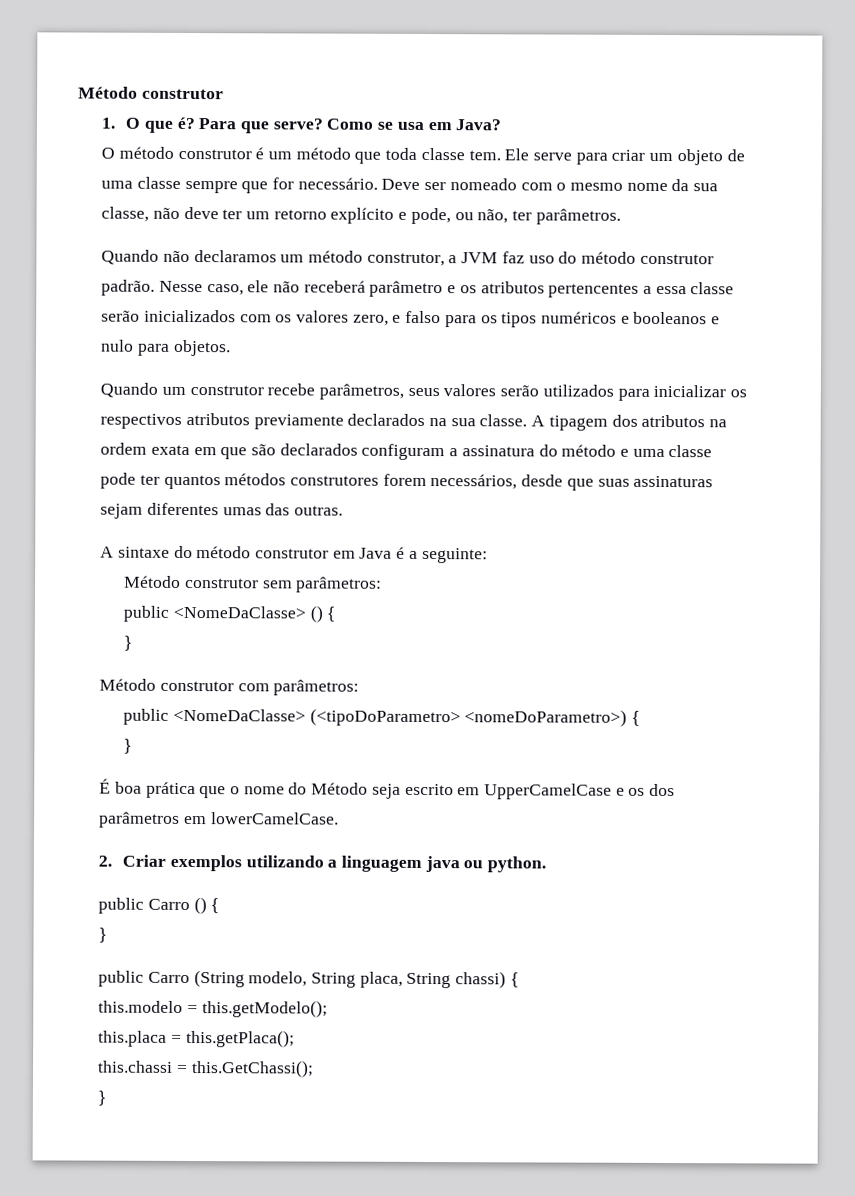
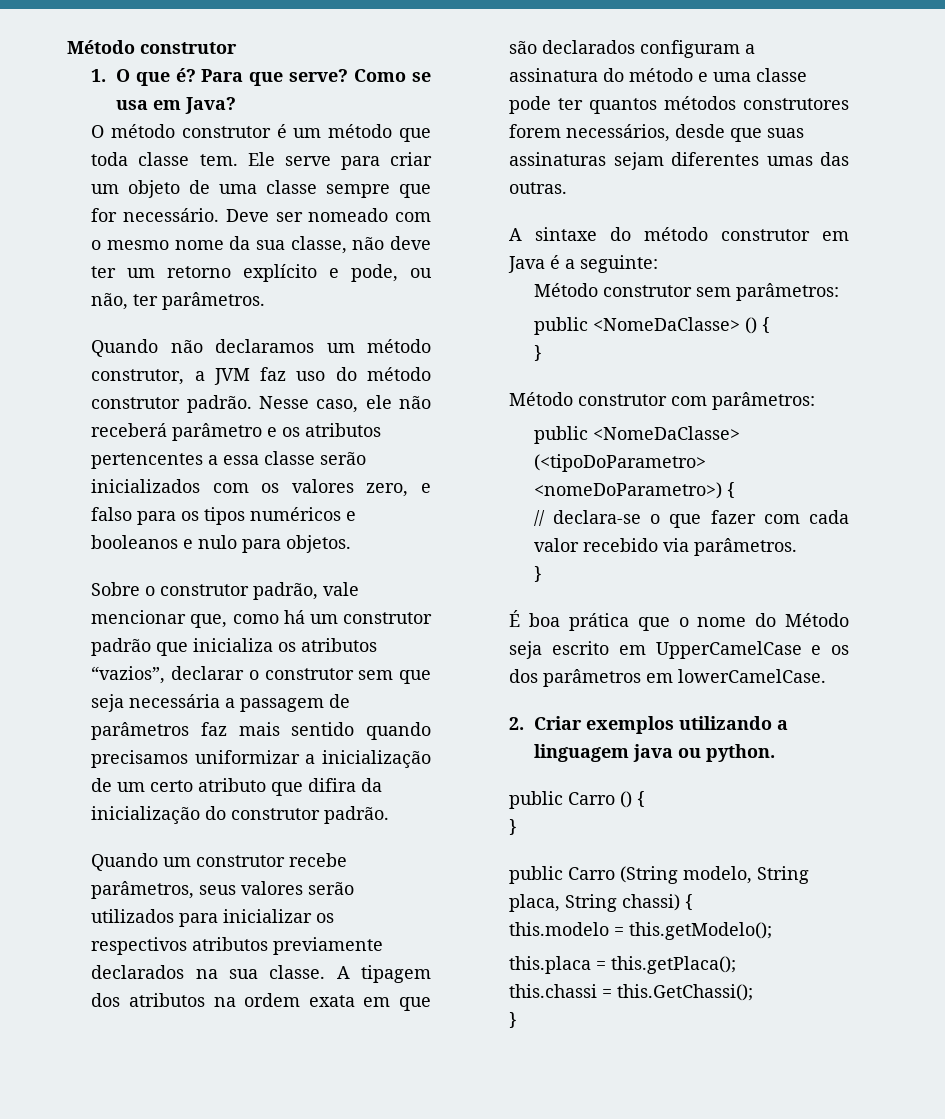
(231, 348) none -> [91,582,360,600] [91,610,433,628] [91,638,378,656] [91,666,431,684] [91,694,351,712] [91,722,431,740] [91,750,431,768] [91,778,383,796] [91,806,390,824] // Sobre o construtor padrão, vale mencionar que, como há um construtor padrão que inicializa os atributos “vazios”, declarar o construtor sem que seja necessária a passagem de parâmetros faz mais sentido quando precisamos uniformizar a inicialização de um certo atributo que difira da inicialização do construtor padrão.
(641, 718) none -> [533,510,849,528] [533,538,797,556] // // declara-se o que fazer com cada valor recebido via parâmetros.

